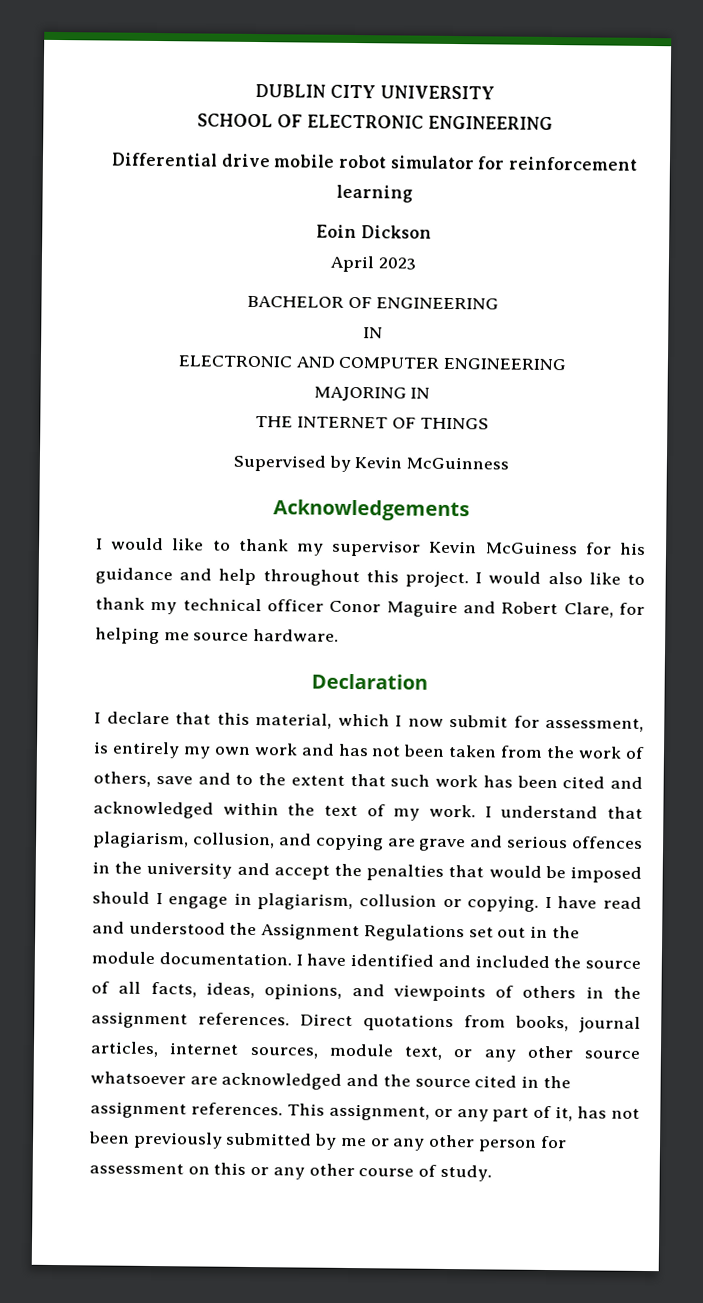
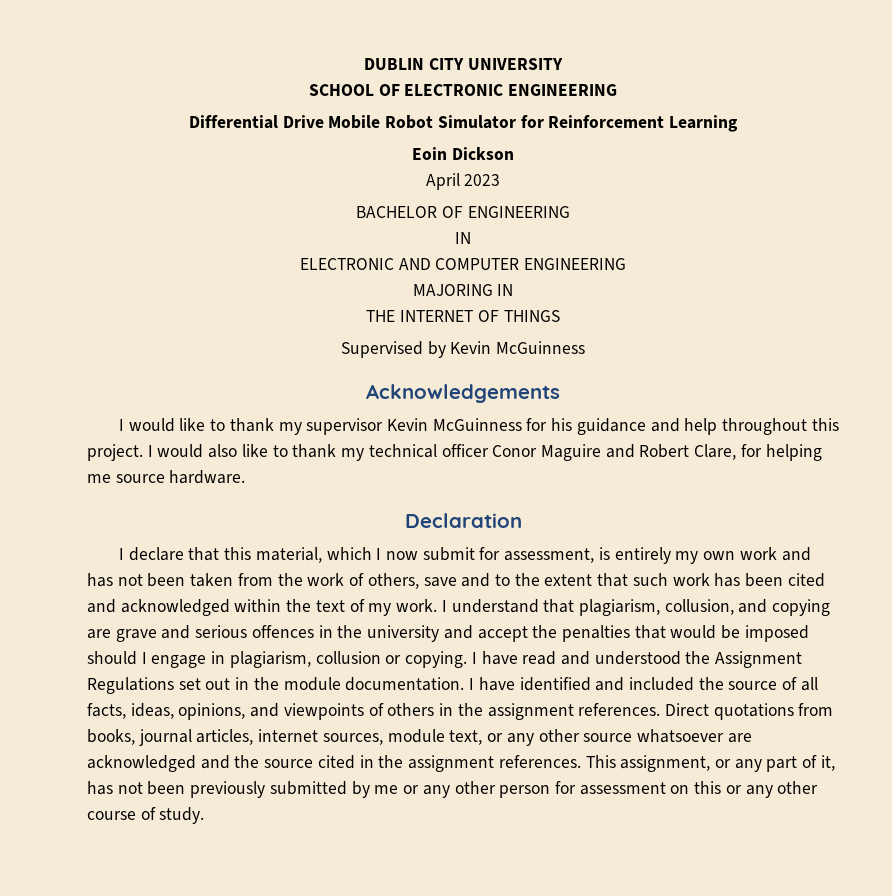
[220,153,639,171] [335,184,413,203] drive mobile robot simulator for reinforcement learning -> [282,115,739,132] Drive Mobile Robot Simulator for Reinforcement Learning
[485,541,578,555] McGuiness -> [432,418,522,431] McGuinness

